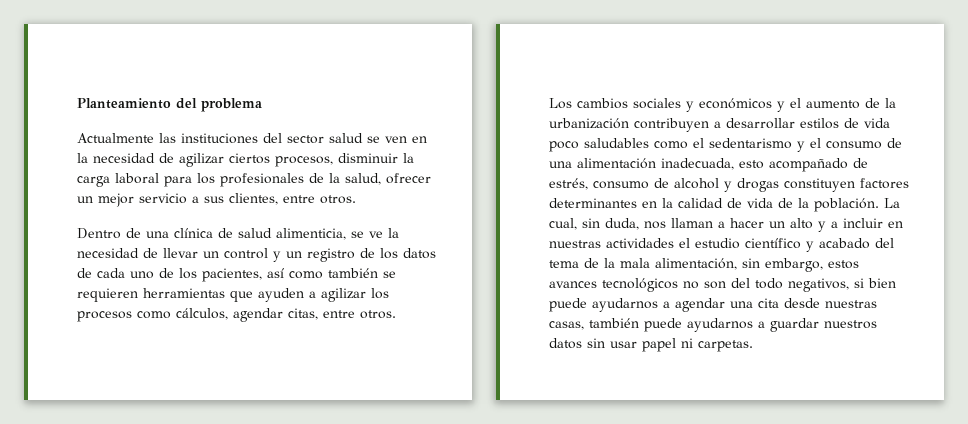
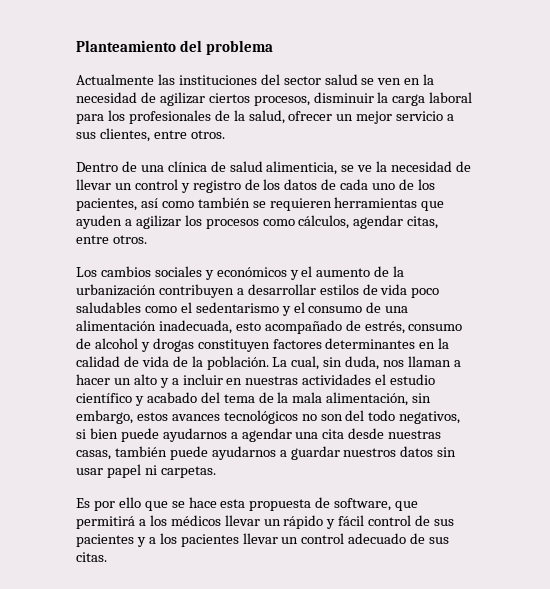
[286,251,302,258] un -> (190, 188) none
(753, 346) none -> [76,497,419,511] [76,515,455,529] [76,533,450,547] [76,552,107,562] // Es por ello que se hace esta propuesta de software, que permitirá a los médicos llevar un rápido y fácil control de sus pacientes y a los pacientes llevar un control adecuado de sus citas.

